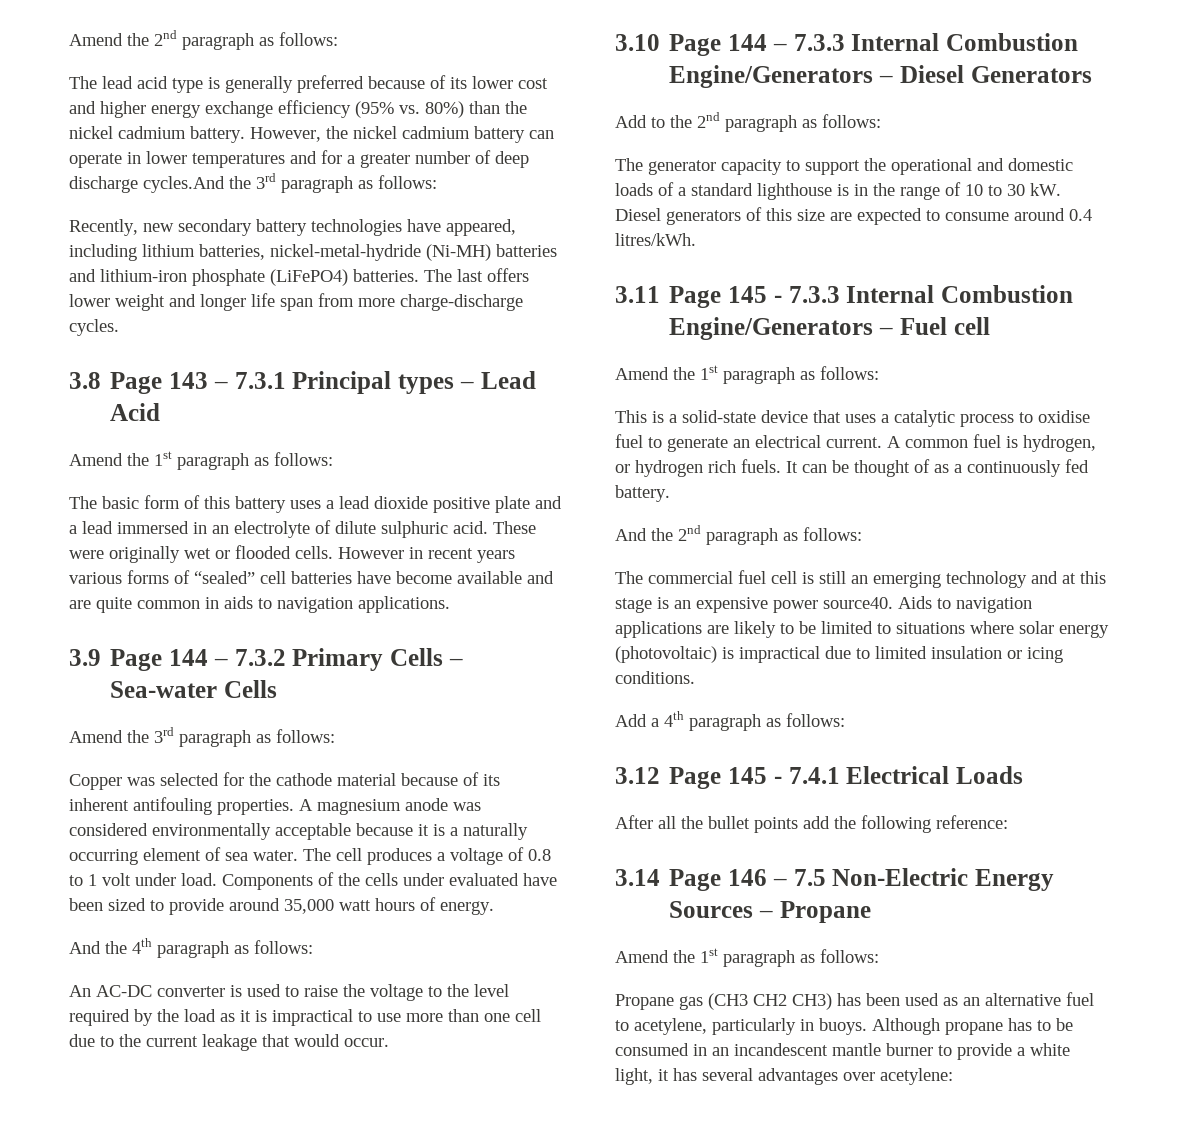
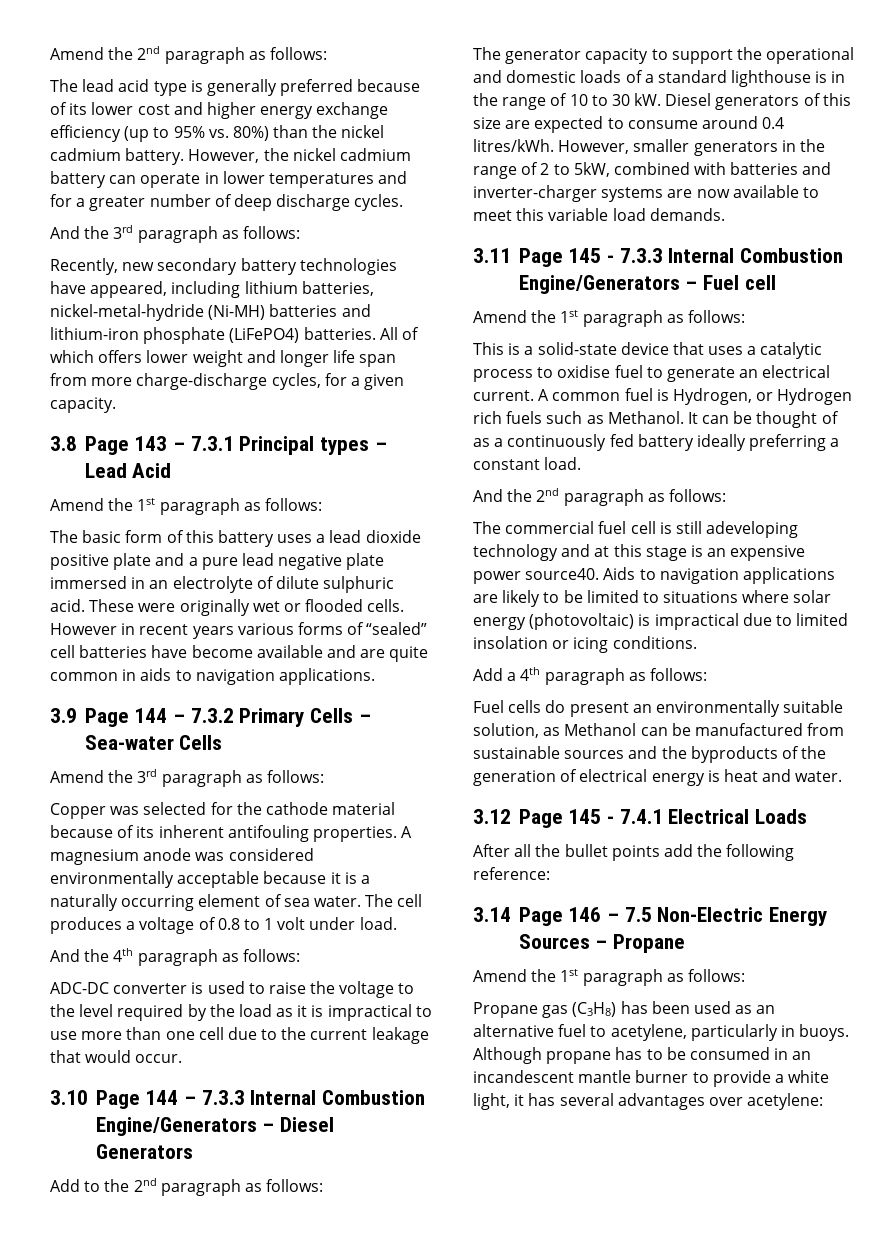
[355,101,394,118] (95% -> [124,126,205,142] (up to 95%
[143,176,225,193] cycles.And -> [354,194,404,211] [50,226,80,239] cycles. // And
[424,269,483,282] The last -> [379,327,419,340] [50,350,94,363] All of which
[69,319,119,336] cycles. -> [271,373,405,390] [50,397,116,413] cycles, for a given capacity.
[82,521,113,534] lead -> [201,553,385,570] pure lead negative plate
[222,872,557,890] [69,897,494,915] Components of the cells under evaluated have been sized to provide around 35,000 watt hours of energy. -> (397, 923) none
[69,985,152,997] An AC-DC -> [50,982,109,994] ADC-DC
(696, 239) none -> [558,139,825,156] [473,162,832,179] [473,185,819,202] [473,208,725,221] However, smaller generators in the range of 2 to 5kW, combined with batteries and inverter-charger systems are now available to meet this variable load demands.
[1023,435,1096,452] [615,459,781,477] hydrogen, or hydrogen rich fuels. -> [672,388,853,405] [473,411,684,424] Hydrogen, or Hydrogen rich fuels such as Methanol.
[615,485,670,502] battery. -> [637,434,840,451] [473,457,582,470] battery ideally preferring a constant load.
[851,572,941,588] an emerging -> [706,521,799,538] adeveloping
[931,646,1002,659] insulation -> [473,636,548,649] insolation
(845, 720) none -> [473,700,844,717] [473,723,845,738] [473,746,827,763] [473,769,843,786] // Fuel cells do present an environmentally suitable solution, as Methanol can be manufactured from sustainable sources and the byproducts of the generation of electrical energy is heat and water.
[708,993,832,1010] (CH3 CH2 CH3) -> [572,1002,617,1017] (C3H8)

